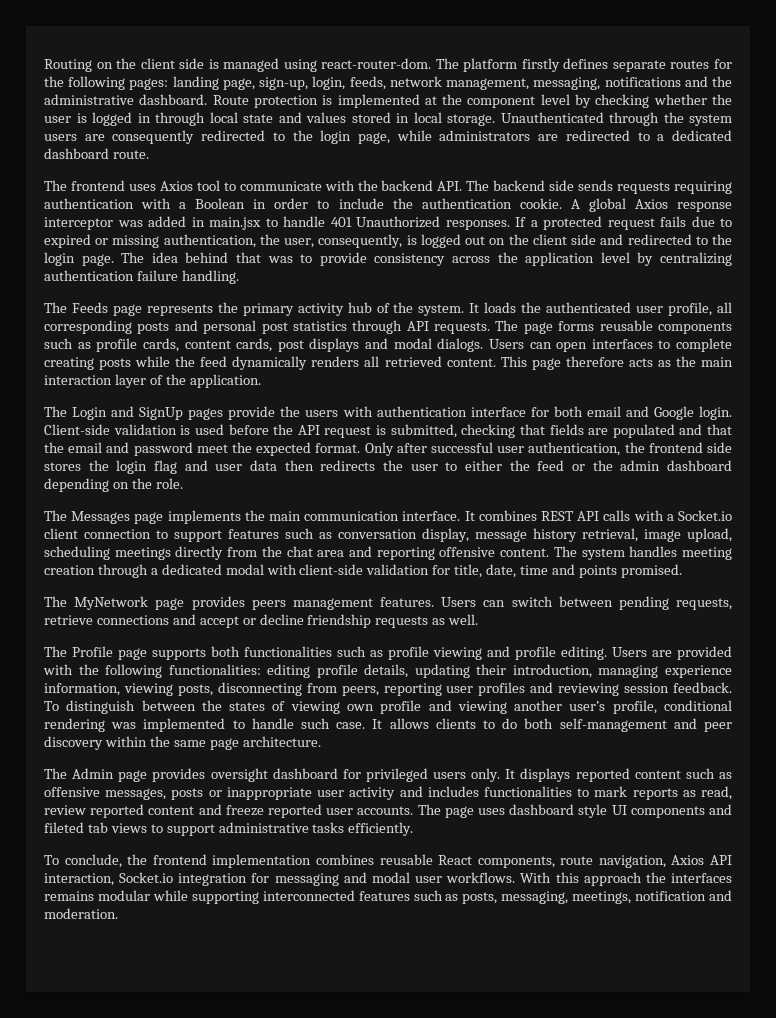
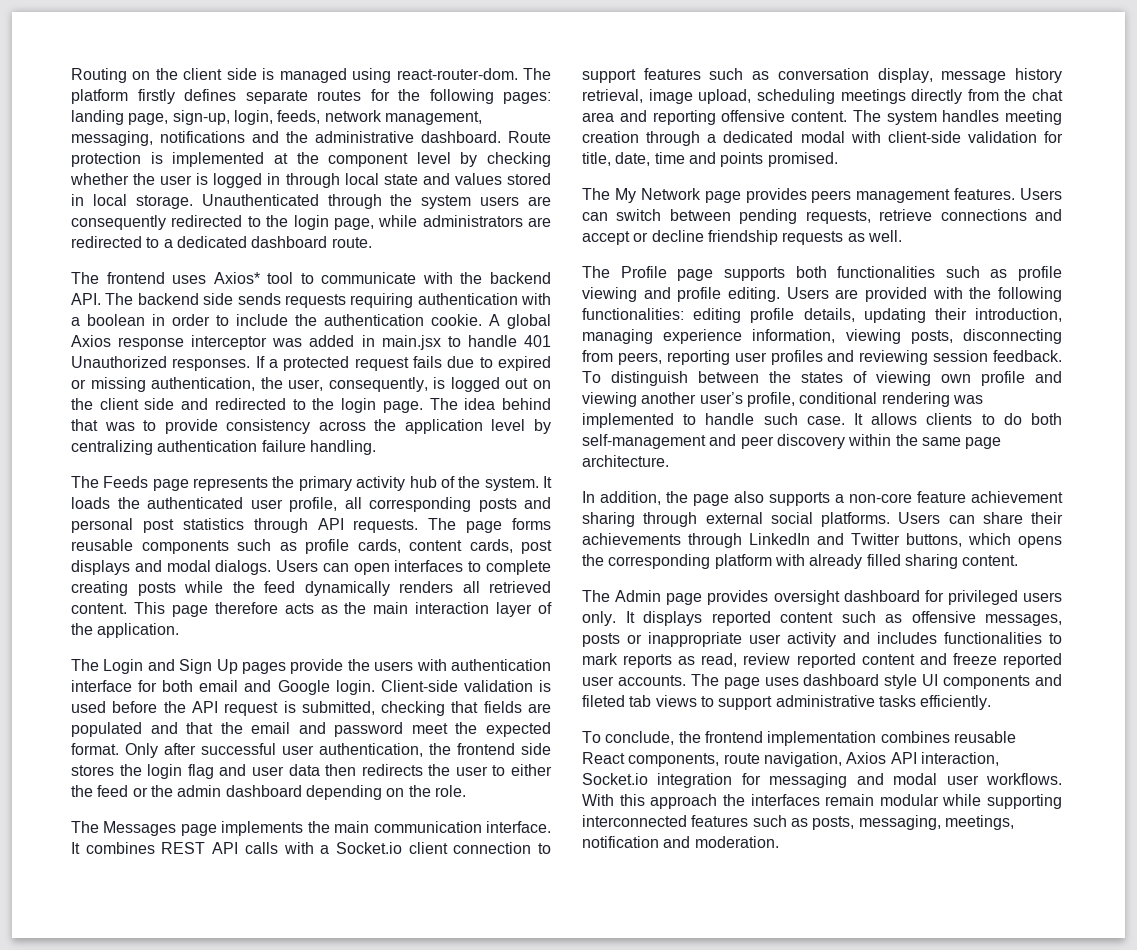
[159,181,193,191] Axios -> [213,272,260,284] Axios*
[195,198,246,209] Boolean -> [87,314,145,326] boolean
[139,407,184,420] SignUp -> [179,659,238,674] Sign Up
[74,596,149,610] MyNetwork -> [614,188,701,203] My Network
(321, 741) none -> [582,491,1063,506] [582,512,1063,527] [582,533,1062,548] [582,554,1019,569] // In addition, the page also supports a non-core feature achievement sharing through external social platforms. Users can share their achievements through LinkedIn and Twitter buttons, which opens the corresponding platform with already filled sharing content.
[44,891,94,901] remains -> [825,794,875,806] remain

